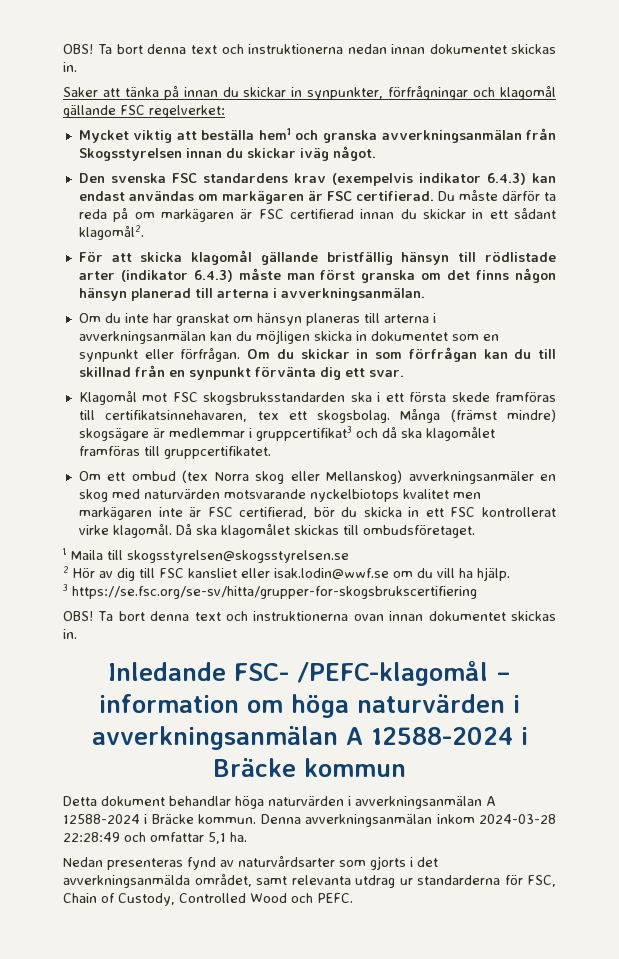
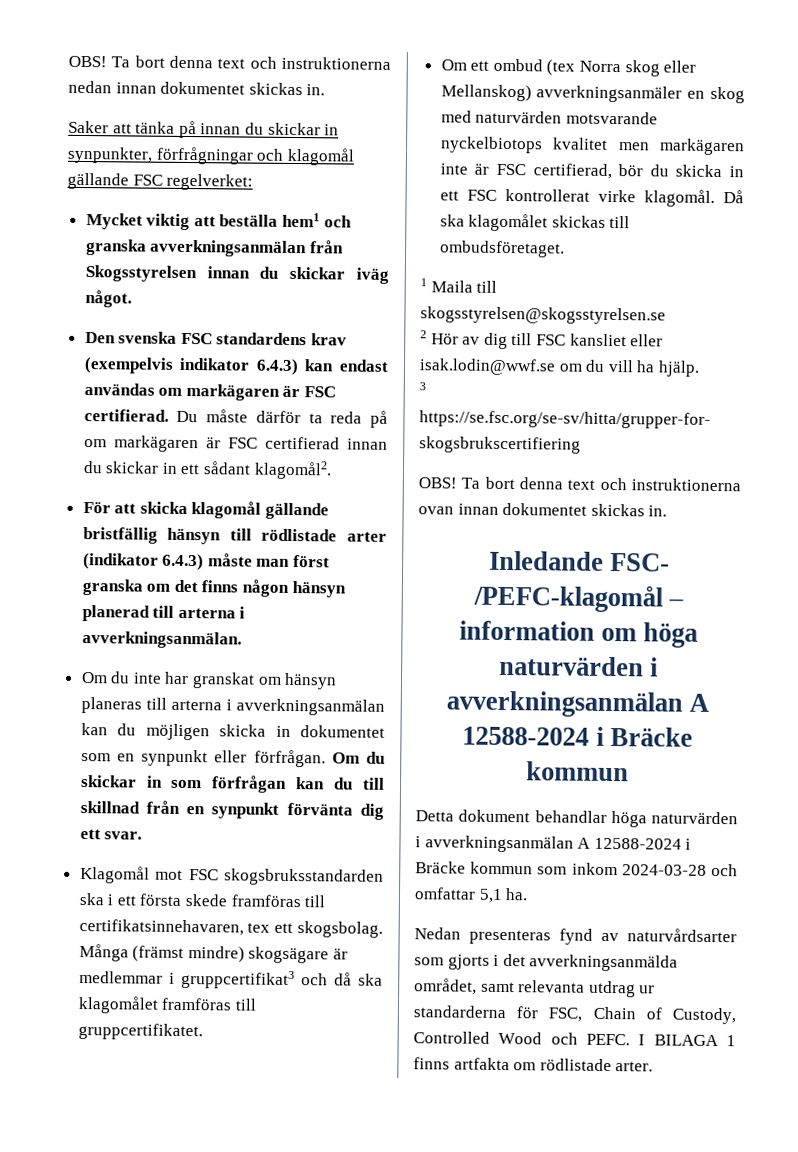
[198,814,433,827] kommun. Denna avverkningsanmälan -> [470,861,568,875] kommun som
[63,832,120,842] 22:28:49 -> (707, 870) none
(353, 898) none -> [638,1034,736,1047] [413,1057,654,1072] I BILAGA 1 finns artfakta om rödlistade arter.

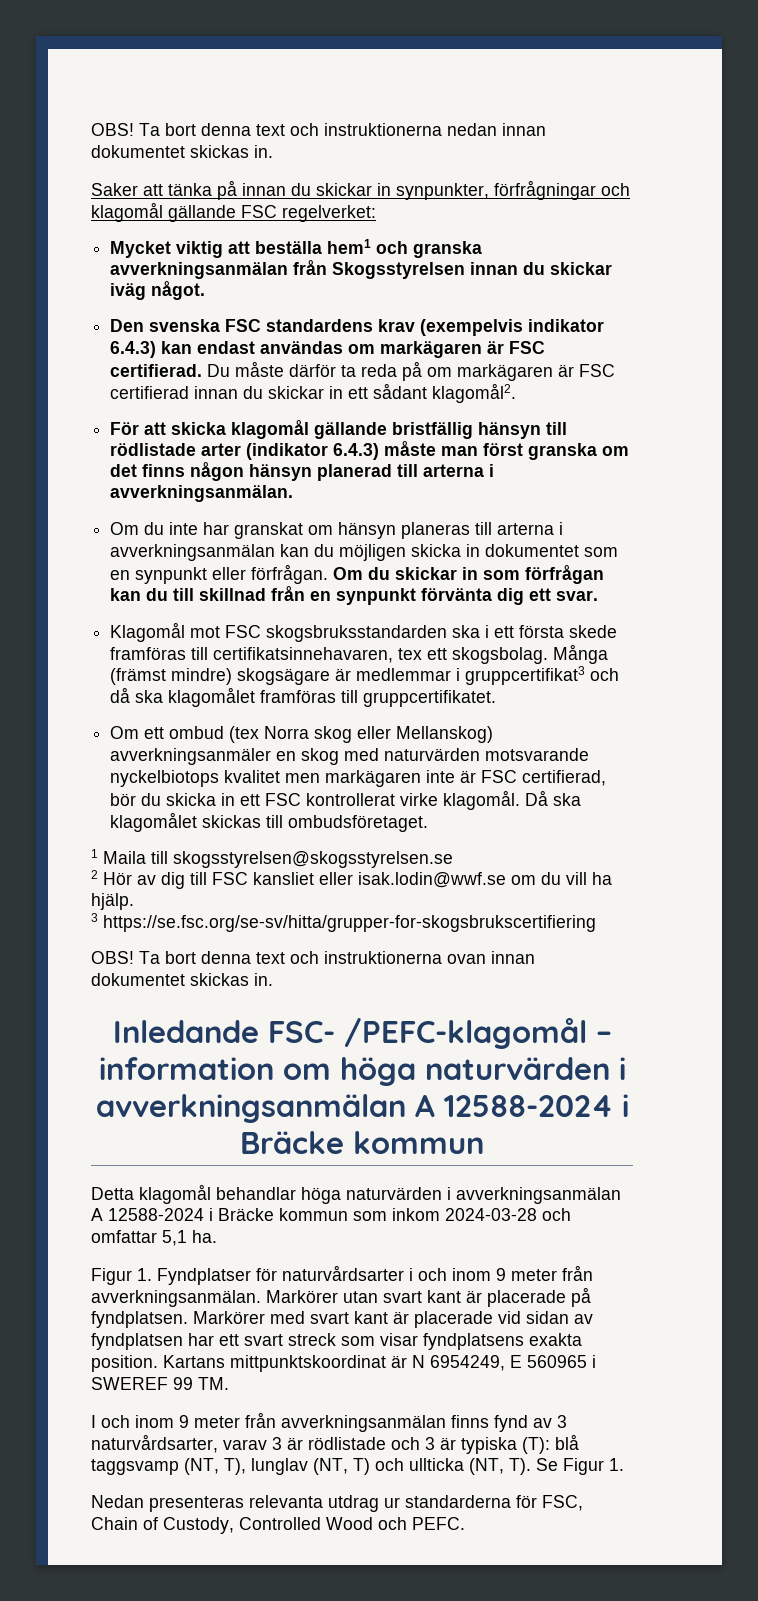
[458,809,531,823] dokument -> [139,1184,211,1204] klagomål
[414,927,737,945] [414,953,679,972] [414,978,515,995] Nedan presenteras fynd av naturvårdsarter som gjorts i det avverkningsanmälda området, samt -> [91,1265,593,1285] [91,1287,591,1307] [91,1311,593,1328] [91,1333,582,1350] [91,1355,596,1372] [91,1377,229,1390] [91,1412,567,1432] [91,1434,579,1454] [91,1458,624,1475] [91,1495,244,1512] Figur 1. Fyndplatser för naturvårdsarter i och inom 9 meter från avverkningsanmälan. Markörer utan svart kant är placerade på fyndplatsen. Markörer med svart kant är placerade vid sidan av fyndplatsen har ett svart streck som visar fyndplatsens exakta position. Kartans mittpunktskoordinat är N 6954249, E 560965 i SWEREF 99 TM. // I och inom 9 meter från avverkningsanmälan finns fynd av 3 naturvårdsarter, varav 3 är rödlistade och 3 är typiska (T): blå taggsvamp (NT, T), lunglav (NT, T) och ullticka (NT, T). Se Figur 1. // Nedan presenteras
[638,1034,736,1047] [413,1057,654,1072] I BILAGA 1 finns artfakta om rödlistade arter. -> (465, 1523) none

